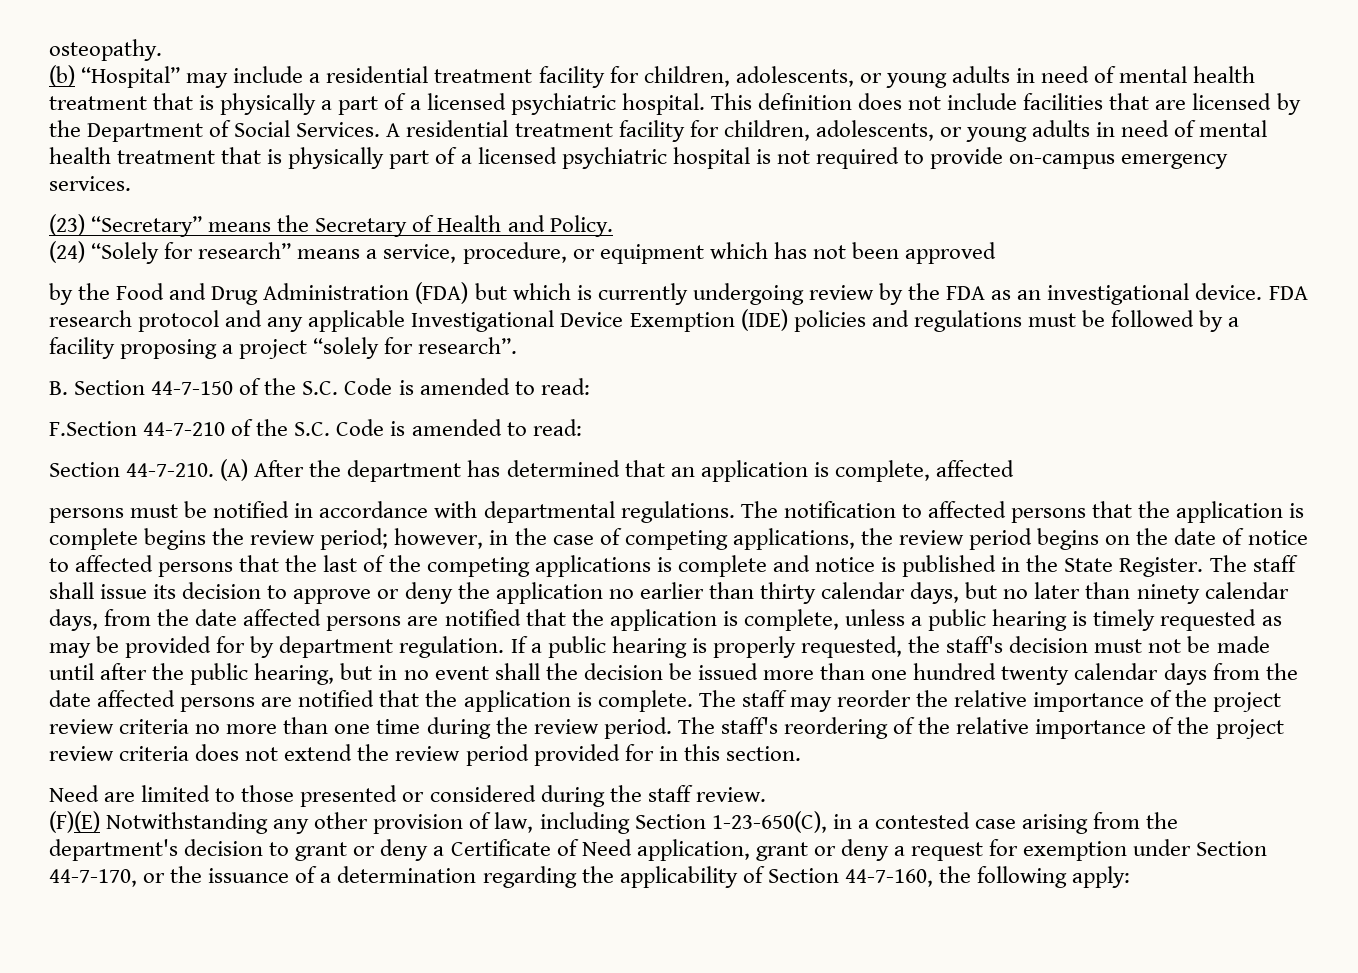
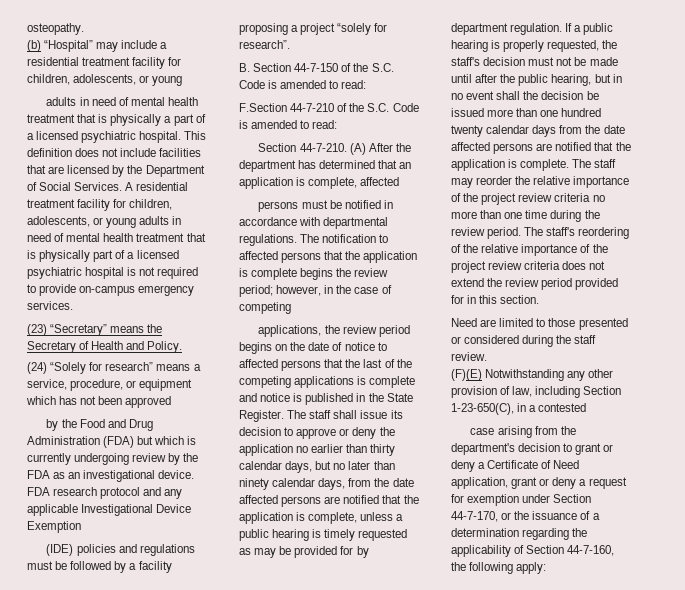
(947, 80) none -> (183, 81) //
(735, 322) none -> (81, 527) //
(728, 540) none -> (291, 308) //
(970, 820) none -> (587, 407) //

